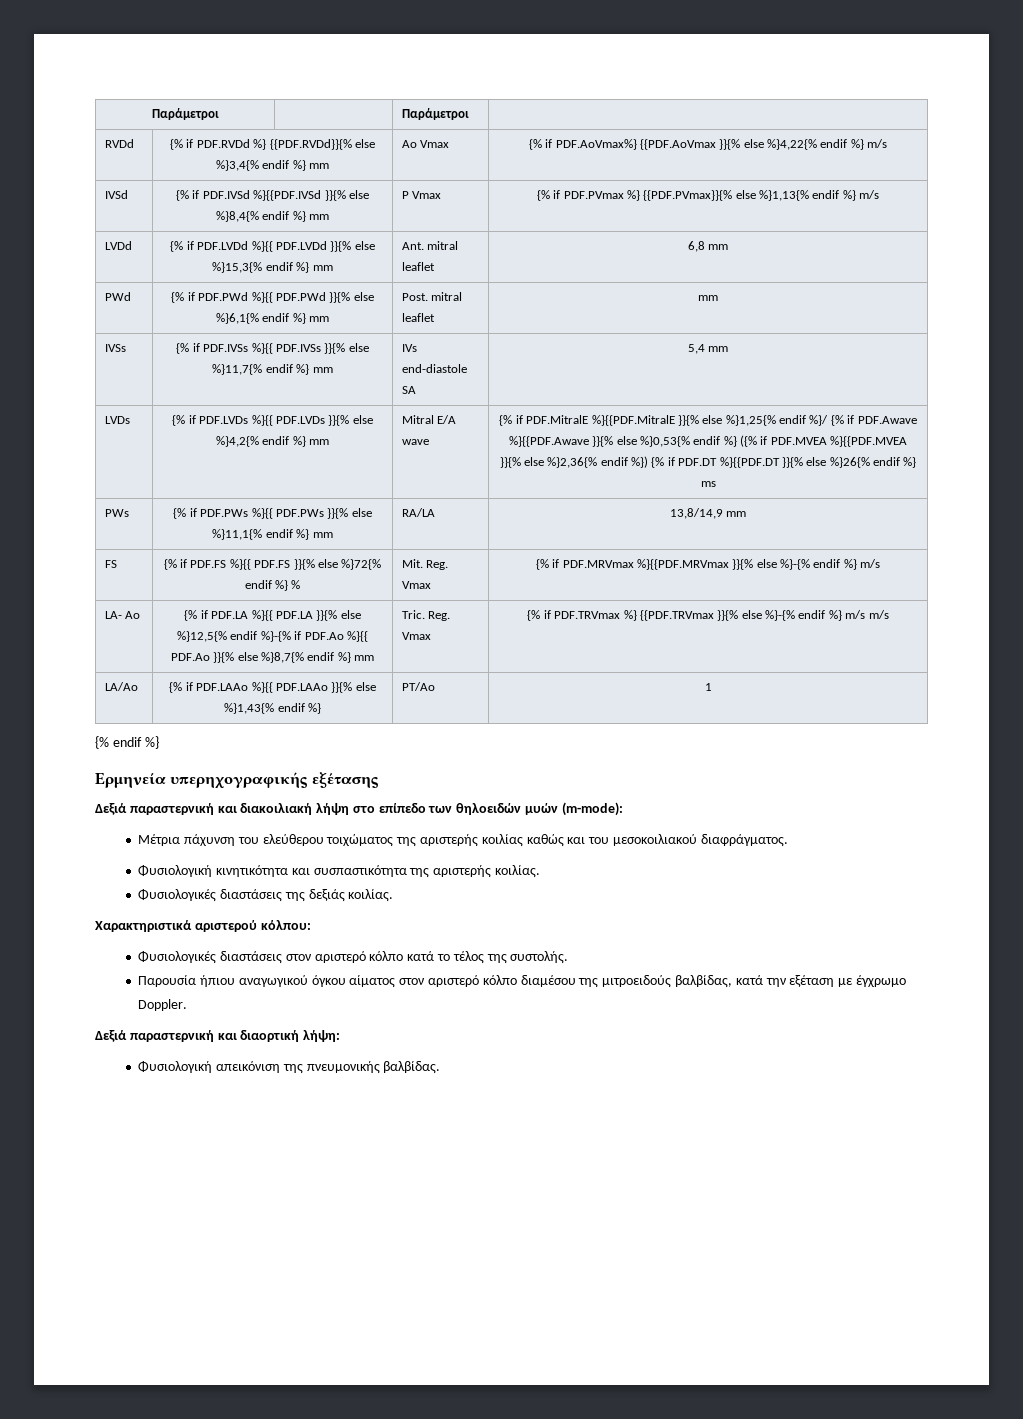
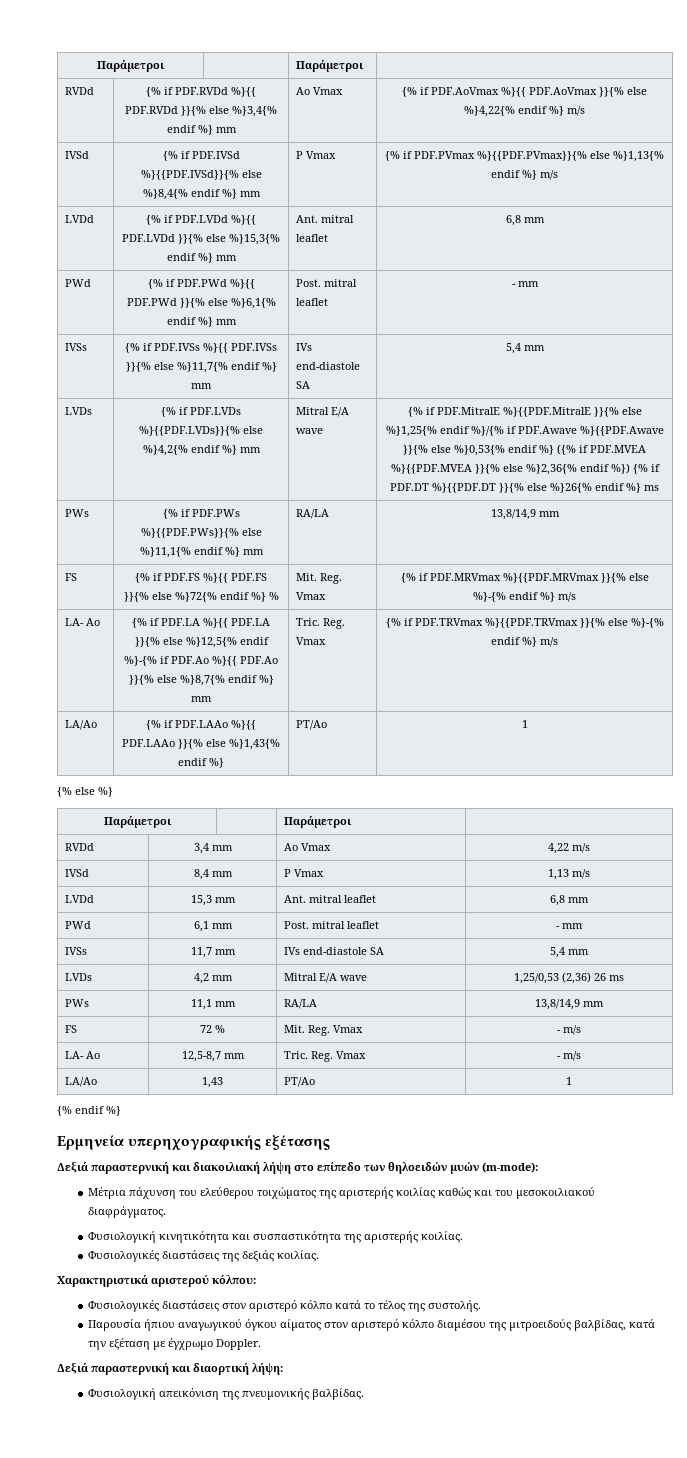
[253,139,352,150] %} {{PDF.RVDd}}{% -> [231,87,256,97] [125,106,206,116] %}{{ PDF.RVDd }}{%
[555,139,716,150] PDF.AoVmax%} {{PDF.AoVmax -> [431,87,597,97] PDF.AoVmax %}{{ PDF.AoVmax
[253,190,346,201] %}{{PDF.IVSd }}{% -> [140,170,239,180] %}{{PDF.IVSd}}{%
[626,190,733,201] %} {{PDF.PVmax}}{% -> [477,151,587,161] %}{{PDF.PVmax}}{%
(435, 317) none -> [511,284,516,287] -
[251,415,350,426] %}{{ PDF.LVDs }}{% -> [139,426,240,436] %}{{PDF.LVDs}}{%
[809,415,844,426] %}/ {% -> [470,426,504,436] %}/{%
[251,508,349,519] %}{{ PDF.PWs }}{% -> [140,528,239,538] %}{{PDF.PWs}}{%
[623,610,889,621] %} {{PDF.TRVmax }}{% else %}-{% endif %} m/s m/s -> [484,618,664,628] [491,637,558,647] %}{{PDF.TRVmax }}{% else %}-{% endif %} m/s
(712, 687) none -> [57,787,113,797] [103,815,172,828] [284,815,353,828] [65,843,95,851] [193,843,233,854] [284,843,332,851] [548,843,590,854] [65,869,90,877] [193,869,233,880] [284,869,325,877] [548,869,590,880] [65,895,95,903] [190,895,236,906] [284,895,377,903] [550,895,589,906] [65,921,92,929] [193,921,233,932] [284,921,380,929] [556,923,583,929] [65,947,88,955] [190,947,236,958] [284,947,385,955] [550,947,589,958] [65,973,93,981] [193,973,233,984] [284,973,368,983] [514,972,624,984] [65,999,90,1007] [190,999,236,1010] [284,999,318,1009] [535,999,604,1010] [65,1025,78,1033] [200,1025,225,1033] [284,1025,364,1036] [557,1025,581,1035] [65,1051,101,1059] [181,1051,245,1062] [284,1051,367,1062] [557,1051,581,1061] [65,1077,98,1087] [202,1077,223,1088] [284,1077,316,1087] [566,1077,572,1085] // {% else %} // Παράμετροι | | Παράμετροι | // RVDd | 3,4 mm | Ao Vmax | 4,22 m/s // IVSd | 8,4 mm | P Vmax | 1,13 m/s // LVDd | 15,3 mm | Ant. mitral leaflet | 6,8 mm // PWd | 6,1 mm | Post. mitral leaflet | - mm // IVSs | 11,7 mm | IVs end-diastole SA | 5,4 mm // LVDs | 4,2 mm | Mitral E/A wave | 1,25/0,53 (2,36) 26 ms // PWs | 11,1 mm | RA/LA | 13,8/14,9 mm // FS | 72 % | Mit. Reg. Vmax | - m/s // LA- Ao | 12,5-8,7 mm | Tric. Reg. Vmax | - m/s // LA/Ao | 1,43 | PT/Ao | 1

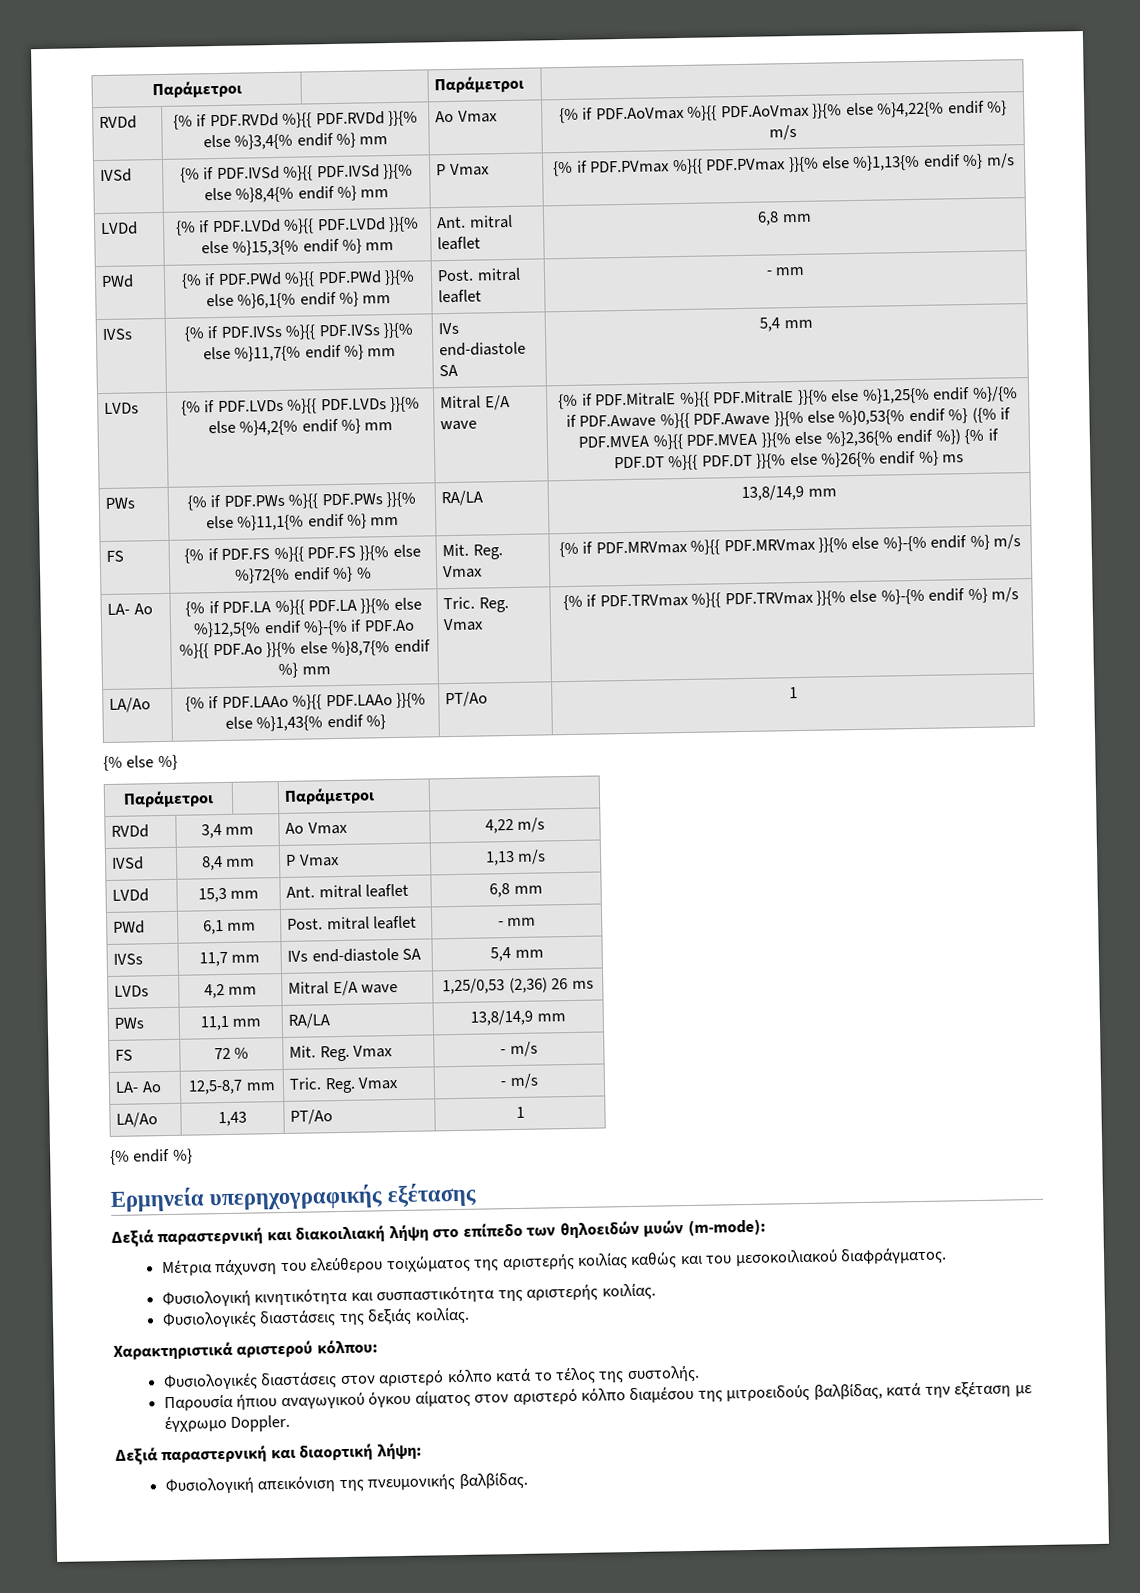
[140,170,239,180] %}{{PDF.IVSd}}{% -> [283,163,414,181] %}{{ PDF.IVSd }}{%
[477,151,587,161] %}{{PDF.PVmax}}{% -> [672,156,819,175] %}{{ PDF.PVmax }}{%
[139,426,240,436] %}{{PDF.LVDs}}{% -> [287,396,421,414] %}{{ PDF.LVDs }}{%
[502,407,591,417] %}{{PDF.MitralE -> [679,390,795,408] %}{{ PDF.MitralE
[579,426,664,436] %}{{PDF.Awave -> [659,412,771,429] %}{{ PDF.Awave
[390,464,472,474] %}{{PDF.MVEA -> [652,433,758,450] %}{{ PDF.MVEA
[432,483,496,493] %}{{PDF.DT -> [668,454,753,471] %}{{ PDF.DT
[140,528,239,538] %}{{PDF.PWs}}{% -> [288,491,417,509] %}{{ PDF.PWs }}{%
[502,573,599,583] %}{{PDF.MRVmax -> [690,538,816,555] %}{{ PDF.MRVmax
[484,618,578,628] %}{{PDF.TRVmax -> [691,591,814,608] %}{{ PDF.TRVmax

